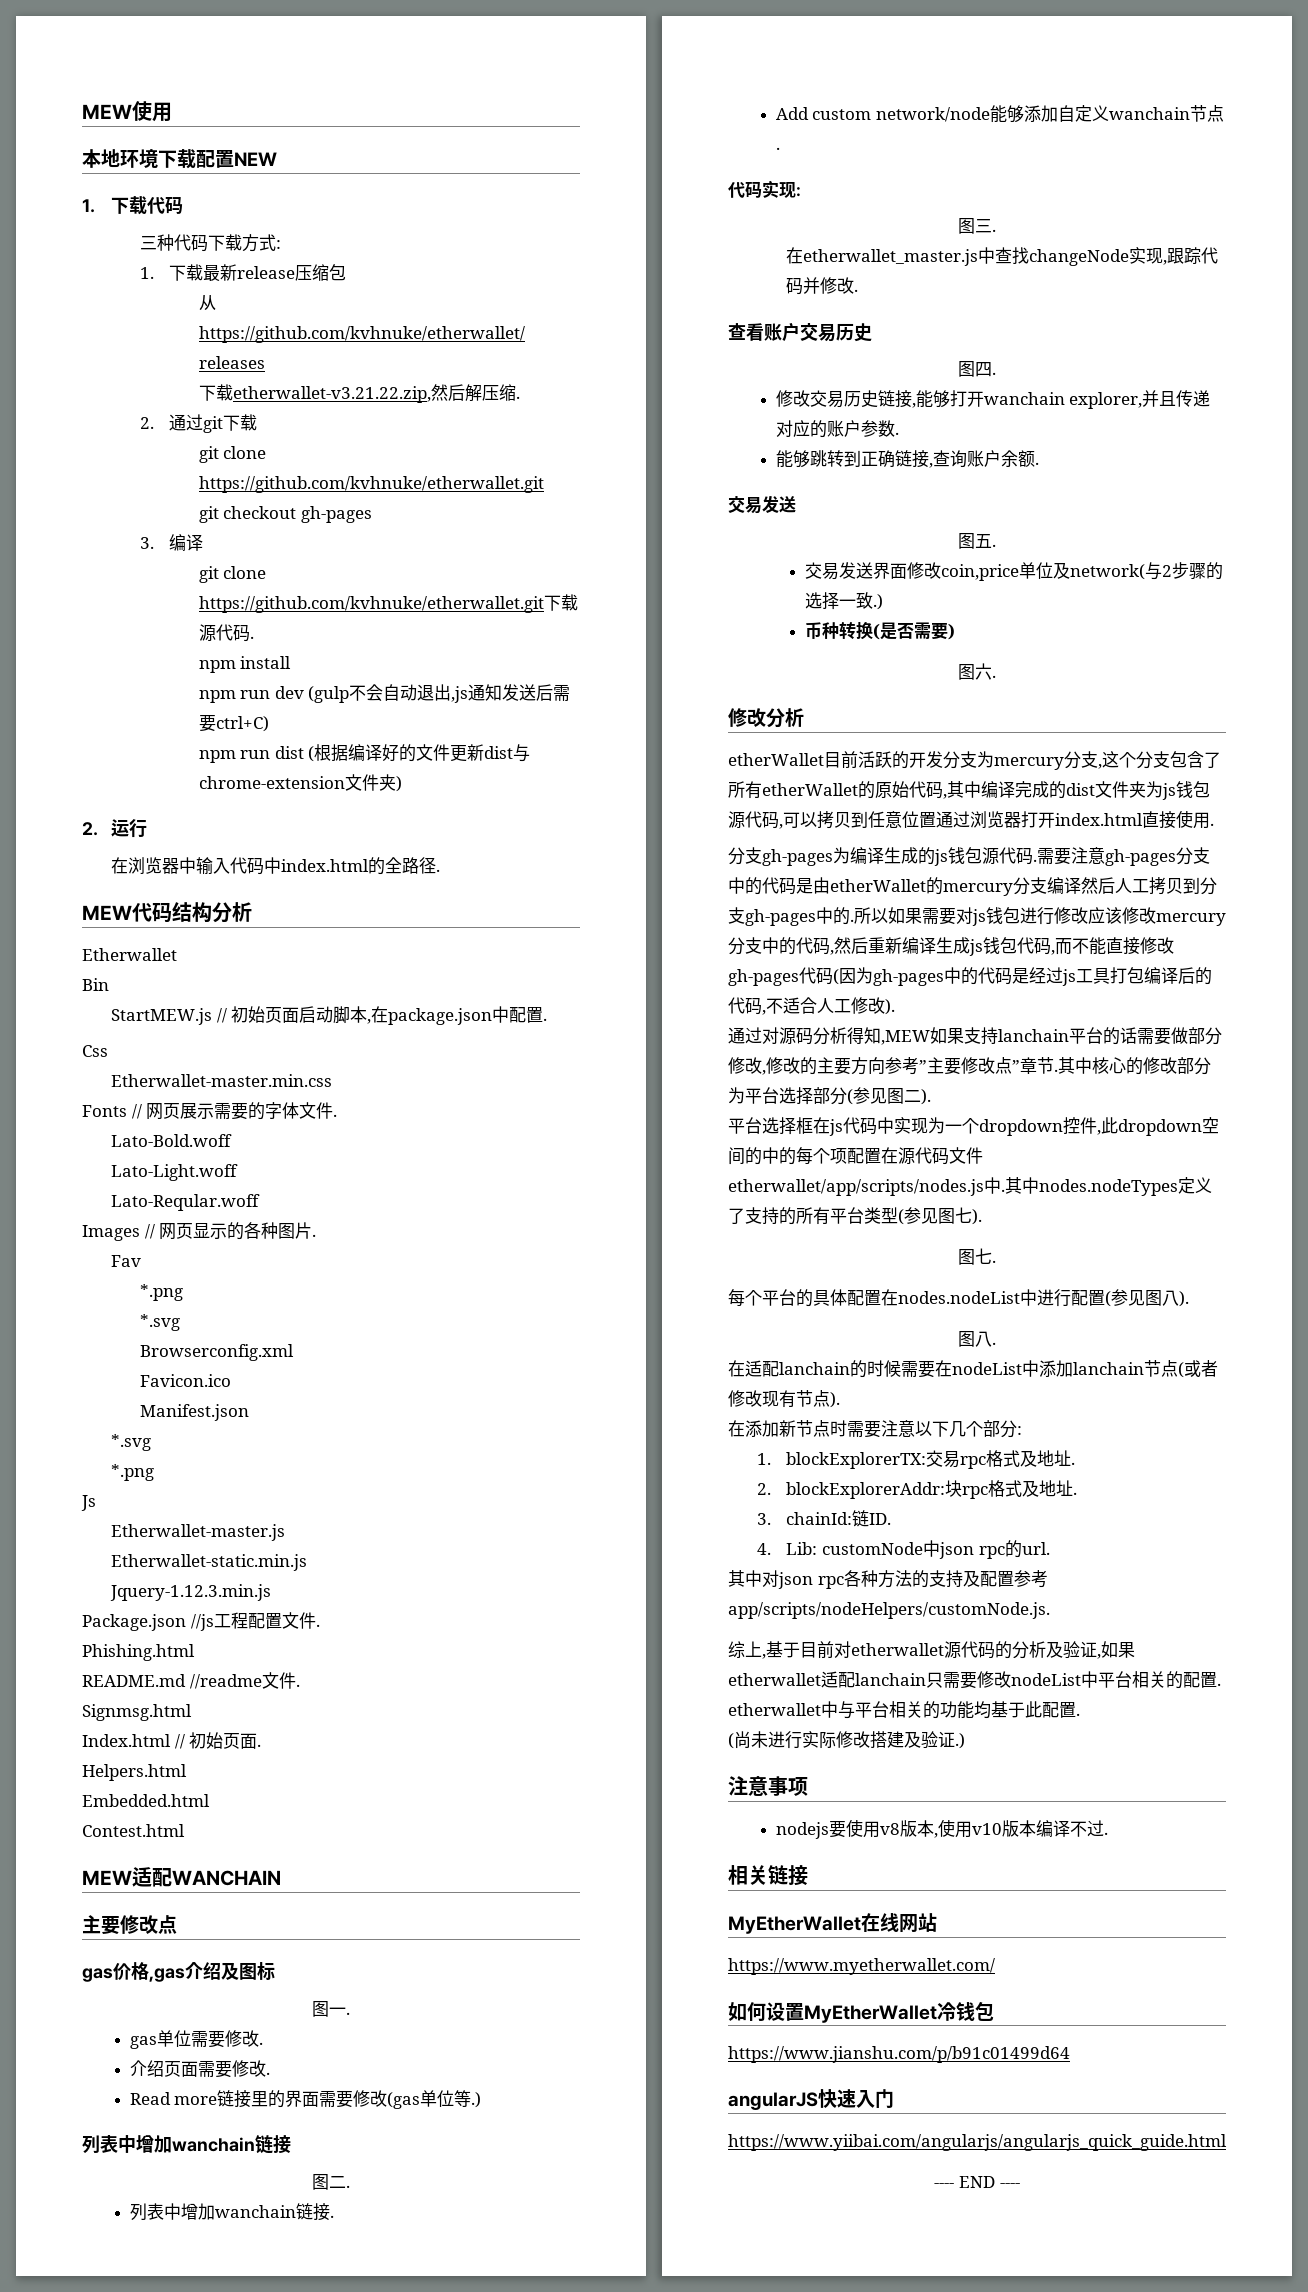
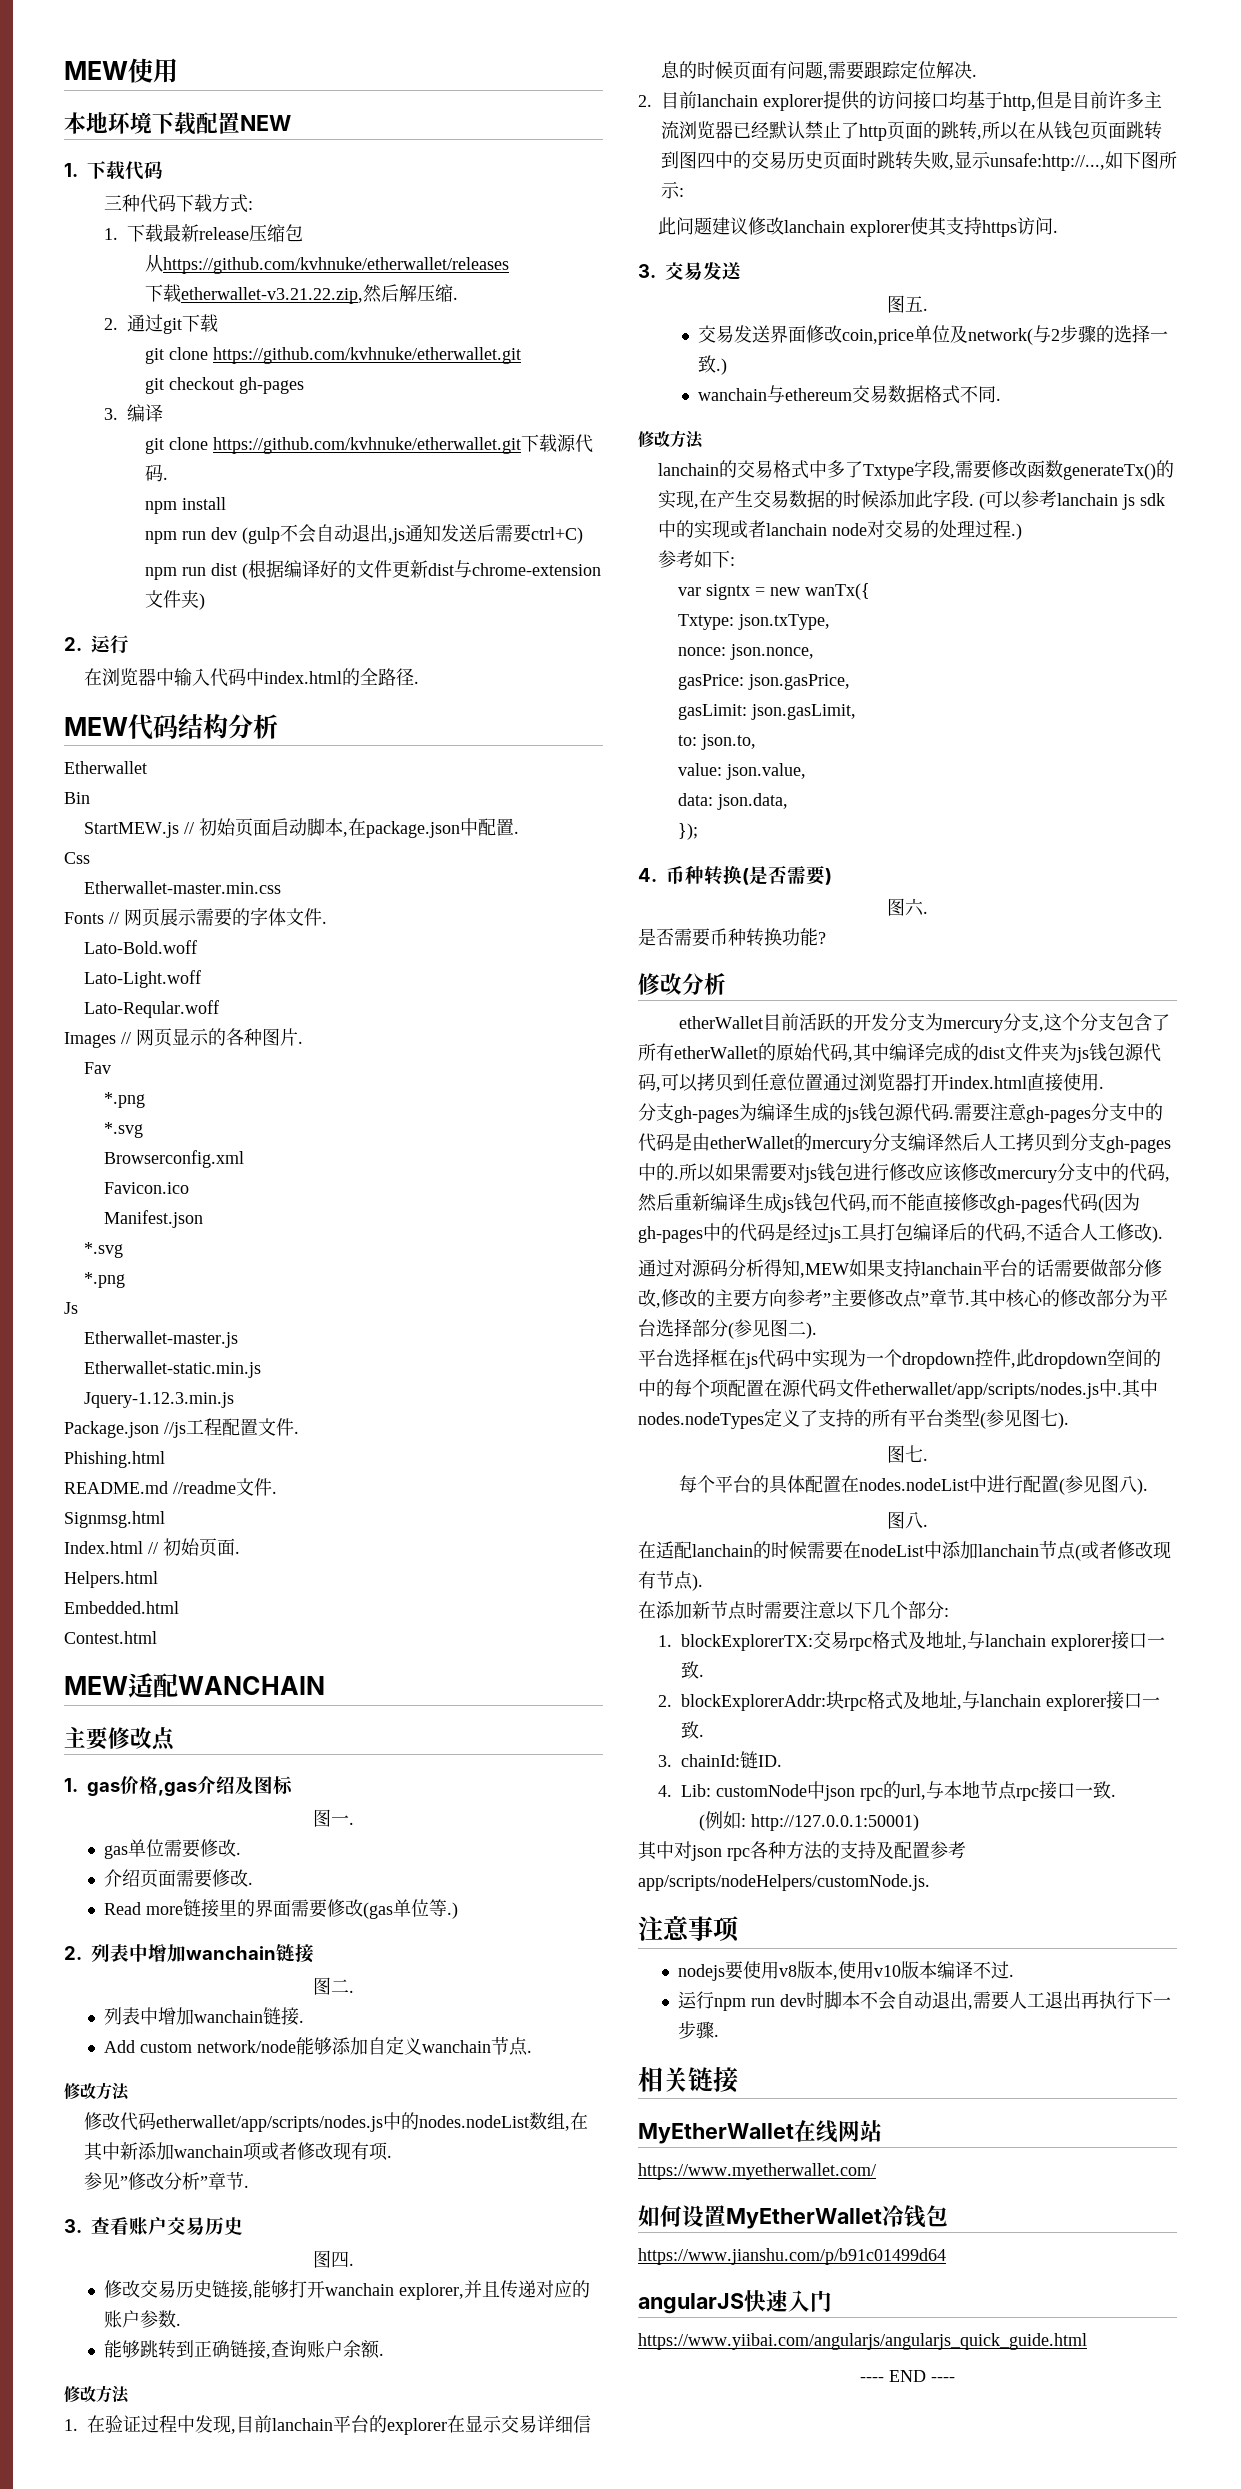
(177, 1924) none -> [64,1778,78,1792] 1.
(482, 2100) none -> [64,1946,82,1960] 2.
[728,180,801,198] [958,218,996,234] [786,247,1219,266] [786,277,859,295] 代码实现: // 图三. // 在etherwallet_master.js中查找changeNode实现,跟踪代码并修改. // -> [64,2082,130,2101] [84,2112,589,2132] [84,2142,393,2161] [84,2172,250,2190] [64,2219,82,2233] 修改方法 // 修改代码etherwallet/app/scripts/nodes.js中的nodes.nodeList数组,在其中新添加wanchain项或者修改现有项. // 参见”修改分析”章节. // 3.
(1039, 463) none -> [64,2385,130,2404] [64,2415,591,2435] [661,60,977,80] [638,91,1162,111] [661,121,1162,141] [661,151,1177,171] [661,181,684,199] [658,217,1059,237] [638,264,656,278] 修改方法 // 1.在验证过程中发现,目前lanchain平台的explorer在显示交易详细信息的时候页面有问题,需要跟踪定位解决. // 2.目前lanchain explorer提供的访问接口均基于http,但是目前许多主流浏览器已经默认禁止了http页面的跳转,所以在从钱包页面跳转到图四中的交易历史页面时跳转失败,显示unsafe:http://...,如下图所示: // 此问题建议修改lanchain explorer使其支持https访问. // 3.
(884, 602) none -> [698,385,1002,404] [638,430,704,449] [658,459,1175,480] [658,489,1166,510] [658,520,1023,540] [658,550,736,568] [678,583,871,600] [678,614,831,630] [678,644,815,660] [678,674,851,690] [678,704,857,720] [678,734,757,750] [678,763,807,780] [678,793,789,810] [678,823,699,840] [638,868,657,882] wanchain与ethereum交易数据格式不同. // 修改方法 // lanchain的交易格式中多了Txtype字段,需要修改函数generateTx()的实现,在产生交易数据的时候添加此字段. (可以参考lanchain js sdk中的实现或者lanchain node对交易的处理过程.) // 参考如下: // var signtx = new wanTx({ // Txtype: json.txType, // nonce: json.nonce, // gasPrice: json.gasPrice, // gasLimit: json.gasLimit, // to: json.to, // value: json.value, // data: json.data, // }); // 4.
(996, 676) none -> [638,928,826,947] // 是否需要币种转换功能?
(1072, 1458) none -> [962,1631,1166,1651] [681,1661,700,1679] ,与lanchain explorer接口一致
(1074, 1488) none -> [957,1691,1161,1711] [681,1721,700,1739] ,与lanchain explorer接口一致
[1021,1542,1050,1555] url. -> [901,1781,1117,1801] [698,1811,919,1831] url,与本地节点rpc接口一致. // (例如: http://127.0.0.1:50001)
[728,1641,1135,1659] [728,1671,1221,1689] [728,1701,1080,1719] [728,1731,965,1749] // 综上,基于目前对etherwallet源代码的分析及验证,如果etherwallet适配lanchain只需要修改nodeList中平台相关的配置. etherwallet中与平台相关的功能均基于此配置. // (尚未进行实际修改搭建及验证.) -> (930, 1882) none
(1108, 1833) none -> [678,1991,1172,2011] [678,2021,720,2039] // 运行npm run dev时脚本不会自动退出,需要人工退出再执行下一步骤.

